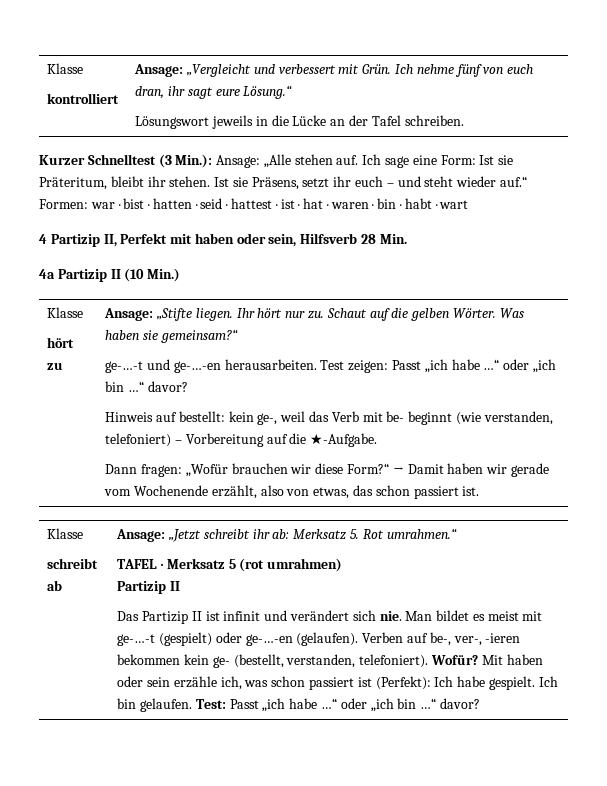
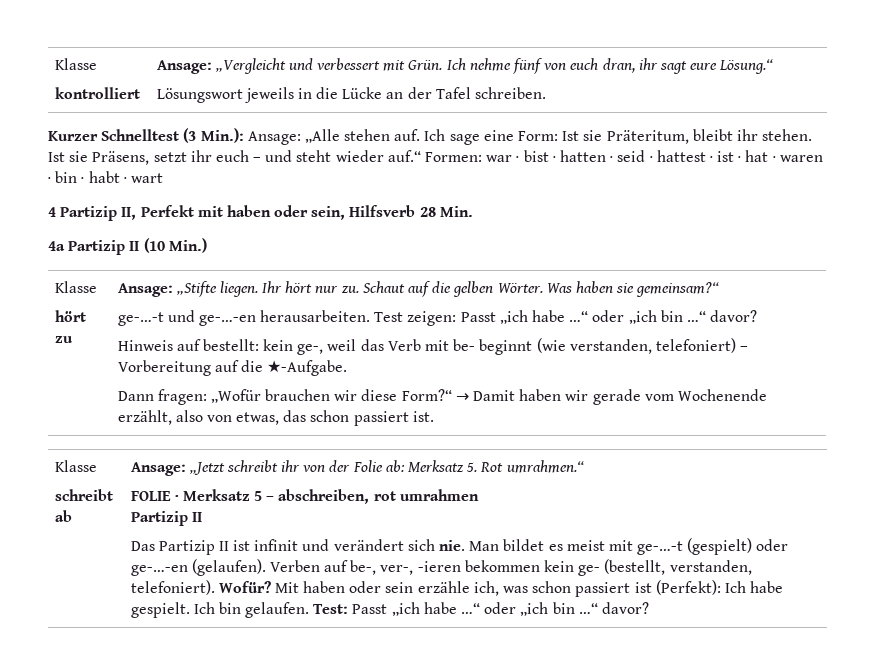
(270, 534) none -> [303,460,383,472] von der Folie
[117,559,158,569] TAFEL -> [130,491,171,501] FOLIE
[239,558,343,572] (rot umrahmen) -> [266,489,479,504] – abschreiben, rot umrahmen

